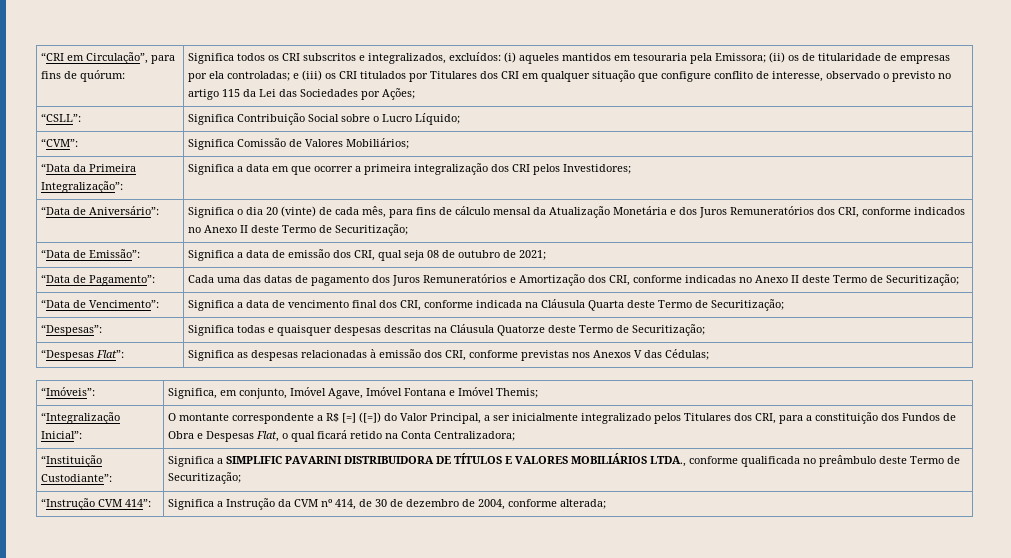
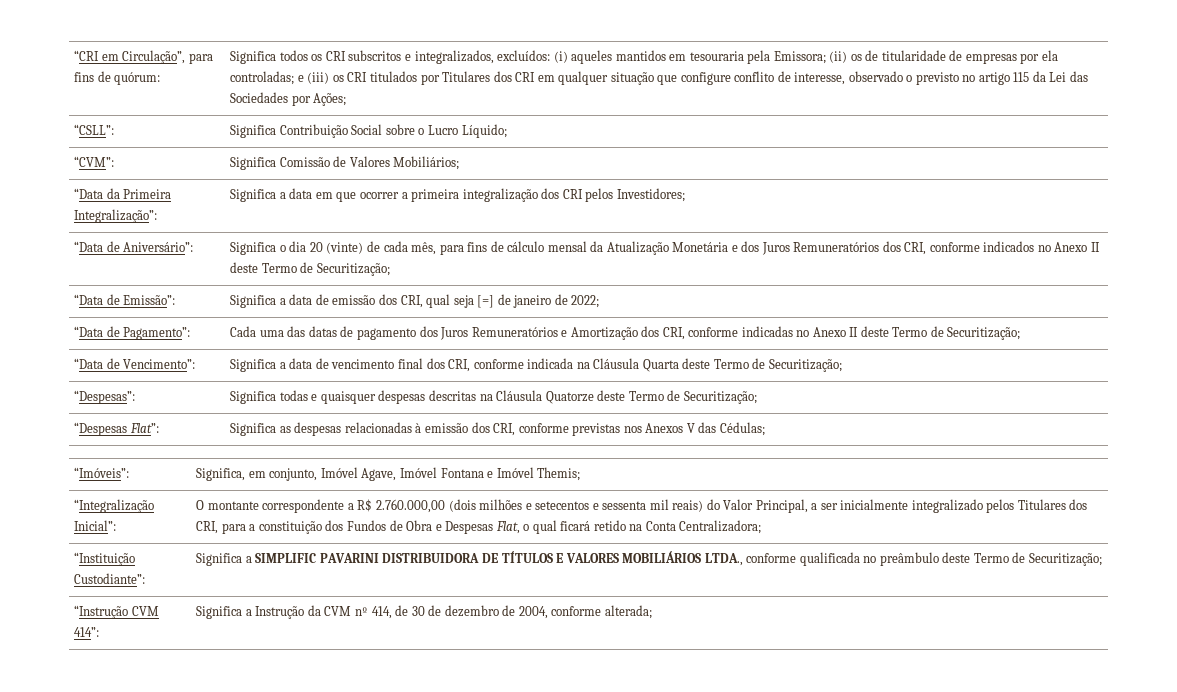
[427,250,547,260] 08 de outubro de 2021; -> [477,294,600,308] [=] de janeiro de 2022;
[342,412,382,423] [=] ([=]) -> [375,499,704,513] 2.760.000,00 (dois milhões e setecentos e sessenta mil reais)

